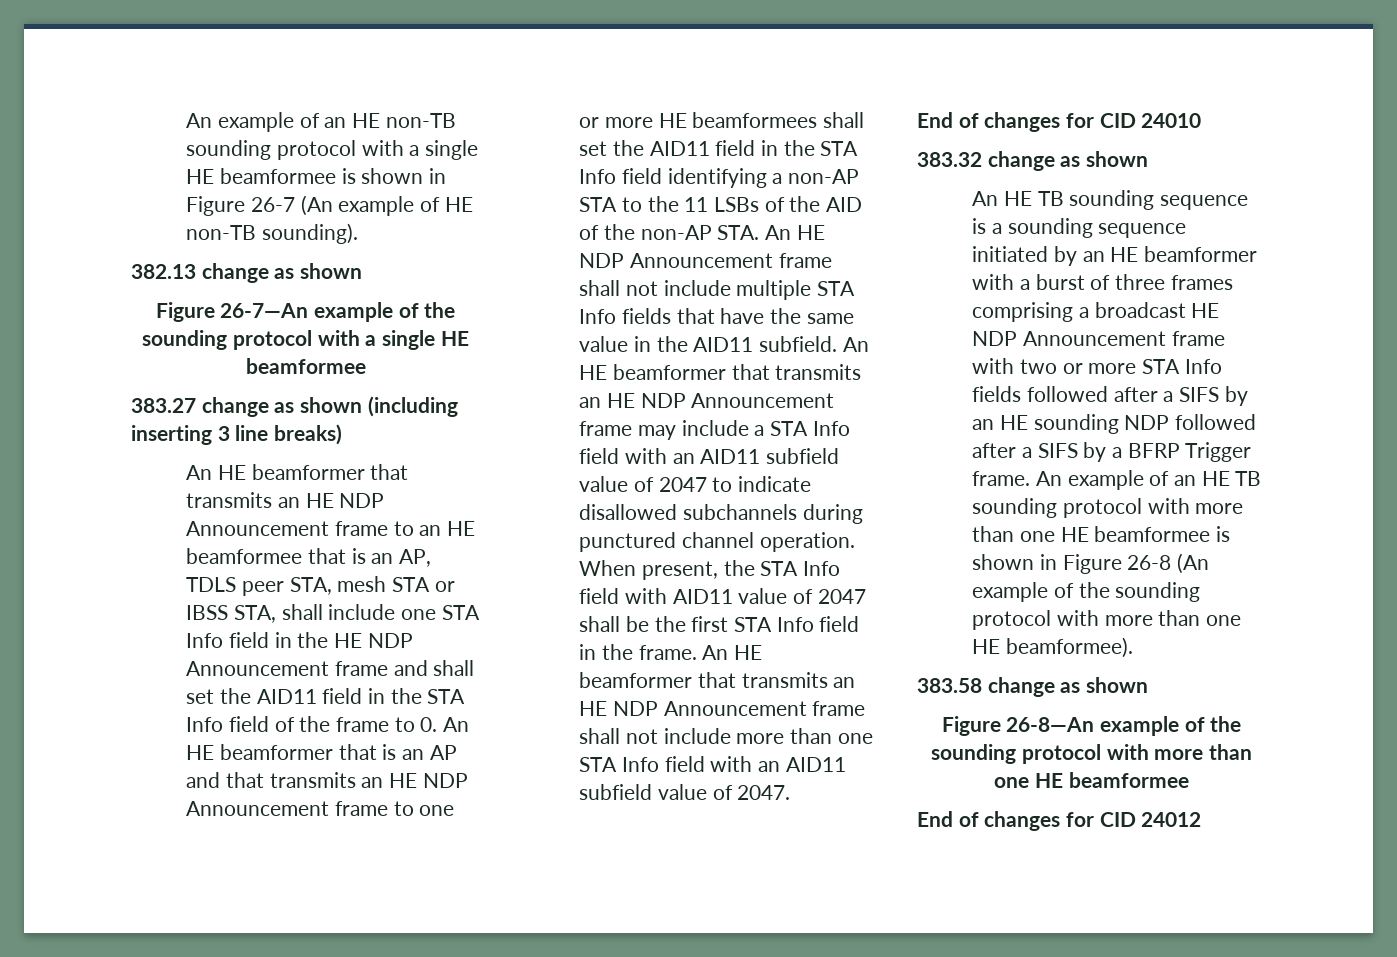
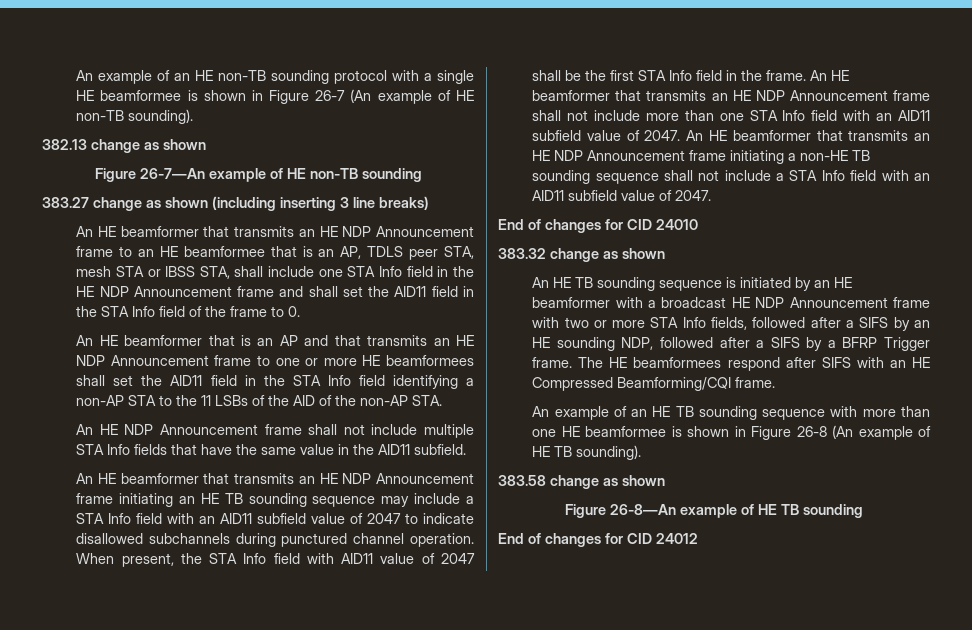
[424,302,456,318] [142,330,469,350] [245,358,366,374] the sounding protocol with a single HE beamformee -> [286,168,422,182] HE non-TB sounding
(438, 724) none -> (301, 311) //
(760, 232) none -> (443, 400) //
(838, 344) none -> (467, 449) //
(633, 428) none -> [119,493,376,507] initiating an HE TB sounding sequence
(791, 792) none -> [686,130,930,141] [532,150,871,164] [532,170,930,184] [532,190,712,201] An HE beamformer that transmits an HE NDP Announcement frame initiating a non-HE TB sounding sequence shall not include a STA Info field with an AID11 subfield value of 2047.
[992,218,1187,238] a sounding sequence -> (737, 282) none
[1035,274,1233,290] [972,302,1090,322] burst of three frames comprising a -> (657, 304) none
[972,386,1022,402] fields -> [711,317,748,330] fields,
[1124,415,1170,430] NDP -> [621,337,654,350] NDP,
(1031, 478) none -> [578,357,930,371] [532,377,776,391] The HE beamformees respond after SIFS with an HE Compressed Beamforming/CQI frame. //
[1063,498,1143,518] protocol -> [762,409,826,420] sequence
[1078,582,1201,602] [972,610,1242,630] [972,637,1134,658] the sounding protocol with more than one HE beamformee). -> [532,445,642,460] HE TB sounding).
[1210,716,1242,732] [931,744,1252,764] [994,772,1189,788] the sounding protocol with more than one HE beamformee -> [758,504,863,518] HE TB sounding

